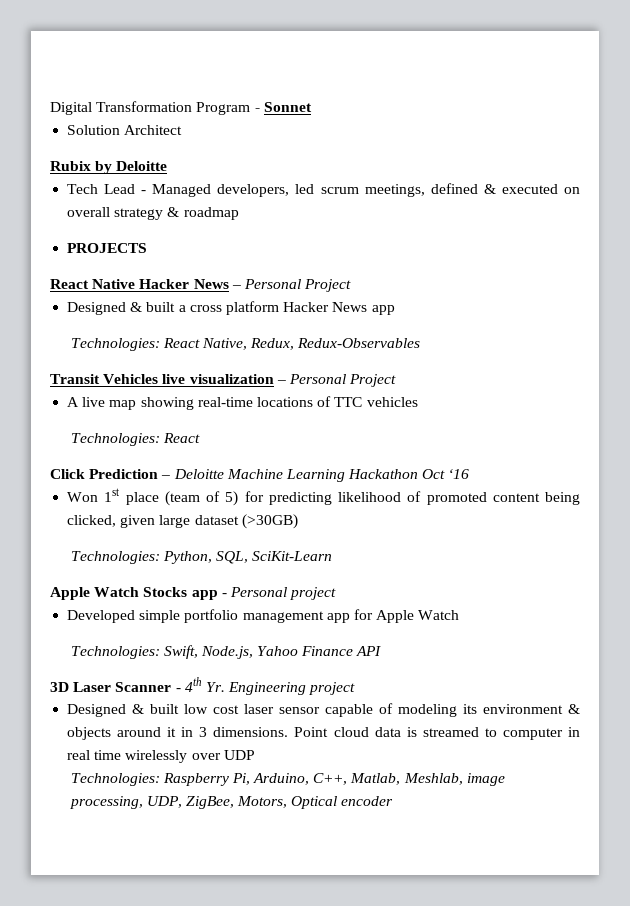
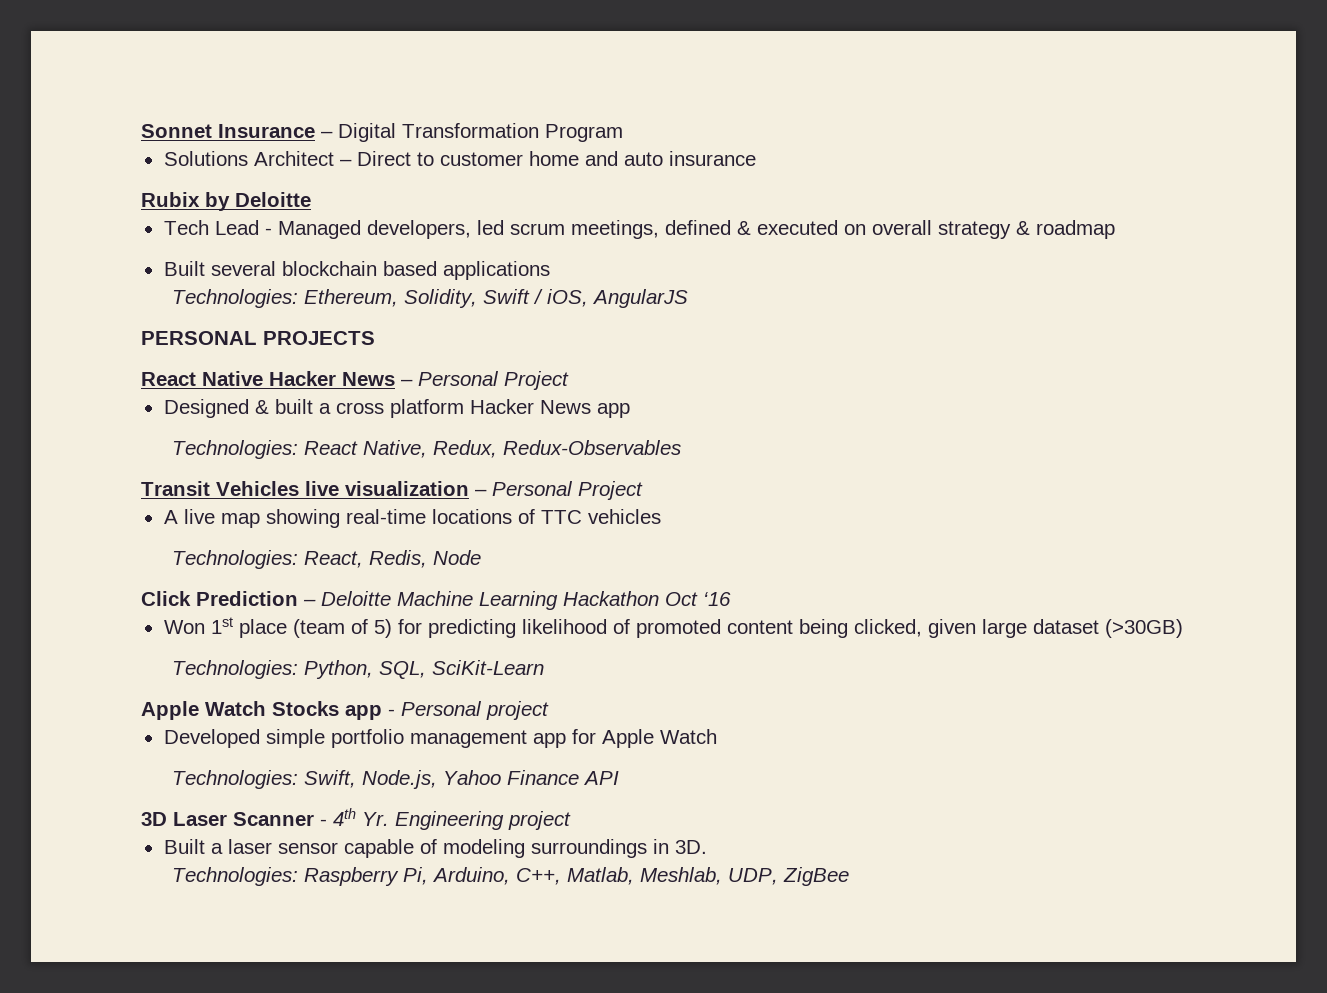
(50, 108) none -> [141,124,333,138] Sonnet Insurance –
[254,102,312,112] [67,125,183,135] - Sonnet // Solution Architect -> [163,151,756,166] // Solutions Architect – Direct to customer home and auto insurance
(239, 213) none -> [163,261,550,280] [171,289,688,308] [141,331,257,345] Built several blockchain based applications // Technologies: Ethereum, Solidity, Swift / iOS, AngularJS // PERSONAL
[162,433,200,443] React -> [303,550,481,568] React, Redis, Node
[67,704,240,717] Designed & built low cost -> [163,839,223,854] Built a
[463,704,580,714] [67,727,580,740] [67,750,255,763] its environment & objects around it in 3 dimensions. Point cloud data is streamed to computer in real time wirelessly over UDP -> [530,839,707,858] surroundings in 3D.
[466,773,505,786] [69,796,394,809] image processing, UDP, ZigBee, Motors, Optical encoder -> [727,867,849,886] UDP, ZigBee

